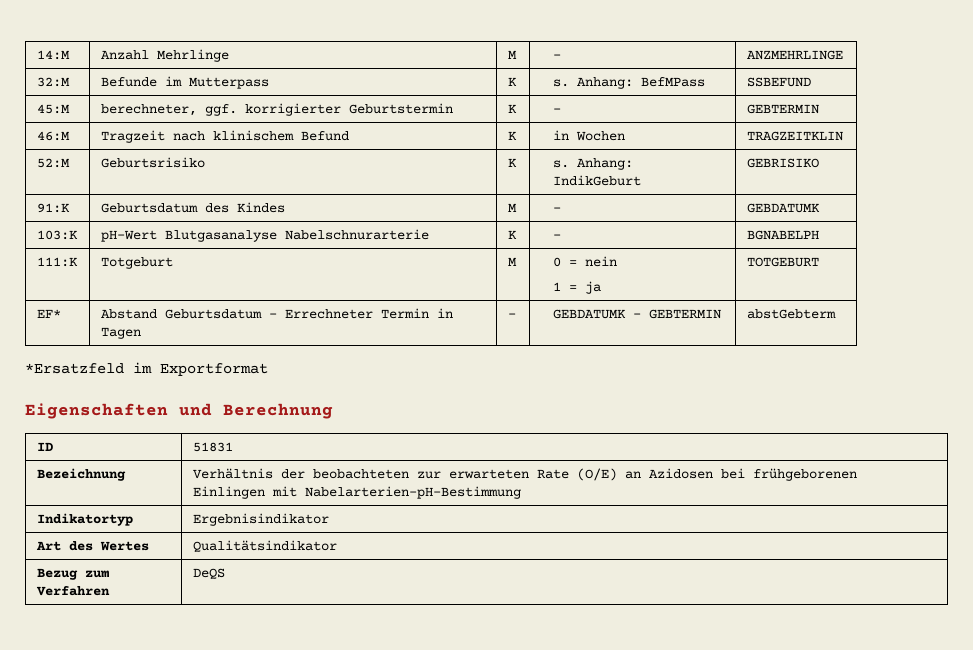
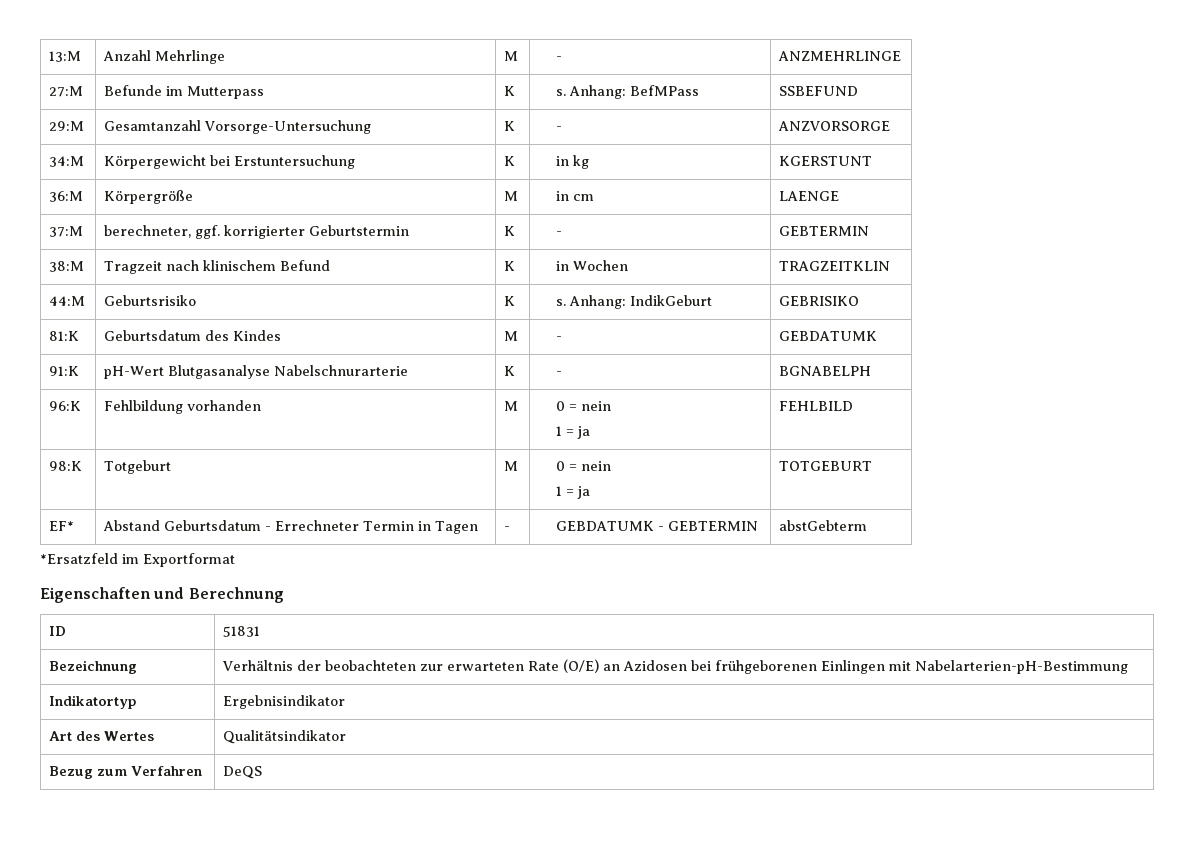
[36,50,70,60] 14:M -> [49,51,82,62] 13:M
[36,77,70,87] 32:M -> [49,86,84,97] 27:M
[36,104,70,114] 45:M -> [49,121,85,131] [104,120,372,134] [504,121,516,131] [555,126,562,131] [778,121,891,131] [49,156,85,167] [104,155,356,169] [504,156,516,166] [555,155,589,169] [779,156,873,166] [49,191,84,202] [104,190,194,204] [504,191,519,201] [555,191,594,201] [779,191,840,201] [49,226,84,237] 29:M | Gesamtanzahl Vorsorge-Untersuchung | K | - | ANZVORSORGE // 34:M | Körpergewicht bei Erstuntersuchung | K | in kg | KGERSTUNT // 36:M | Körpergröße | M | in cm | LAENGE // 37:M
[36,131,70,141] 46:M -> [49,261,85,272] 38:M
[36,158,70,168] 52:M -> [49,296,86,306] 44:M
[36,203,70,213] 91:K -> [49,331,80,341] 81:K
[36,230,78,240] 103:K -> [49,366,80,376] 91:K
[36,257,78,267] 111:K -> [49,401,82,411] [104,400,262,414] [504,401,519,411] [555,401,611,411] [555,426,590,439] [779,401,854,411] [49,461,83,471] 96:K | Fehlbildung vorhanden | M | 0 = nein // 1 = ja | FEHLBILD // 98:K

